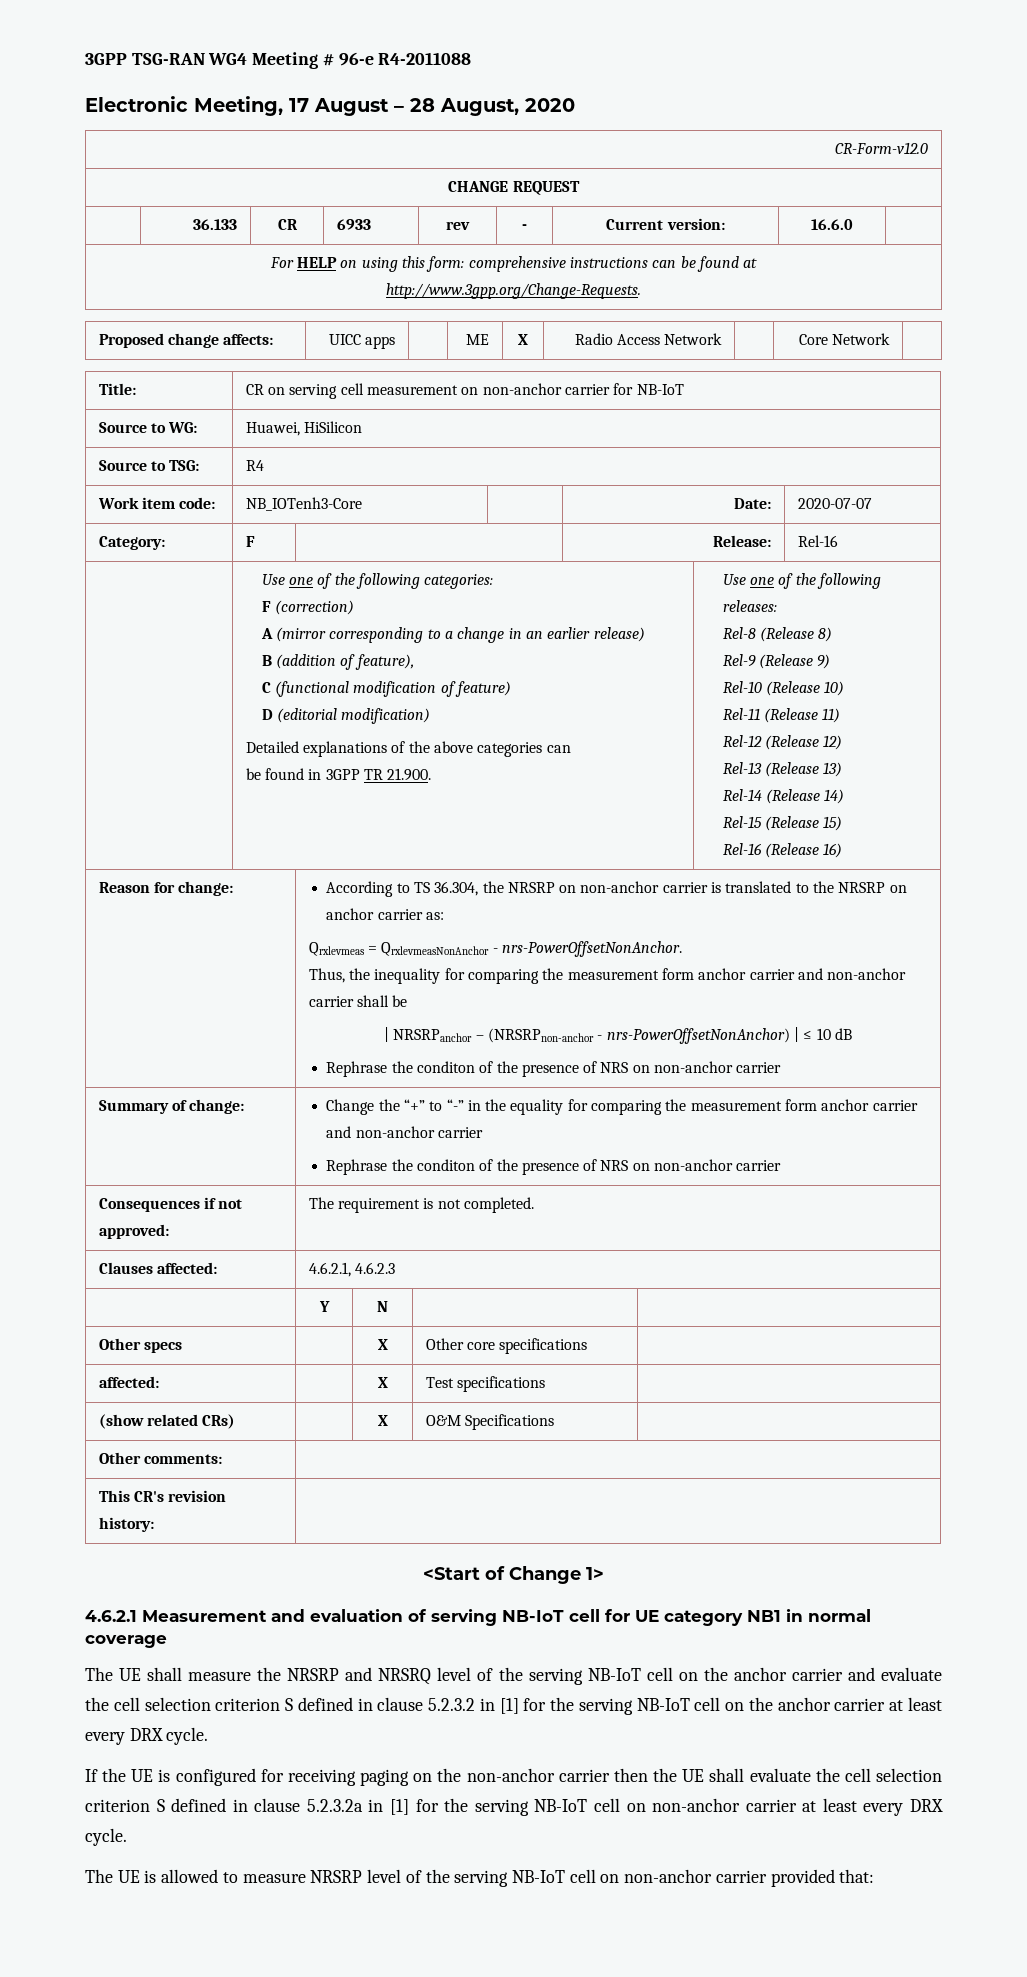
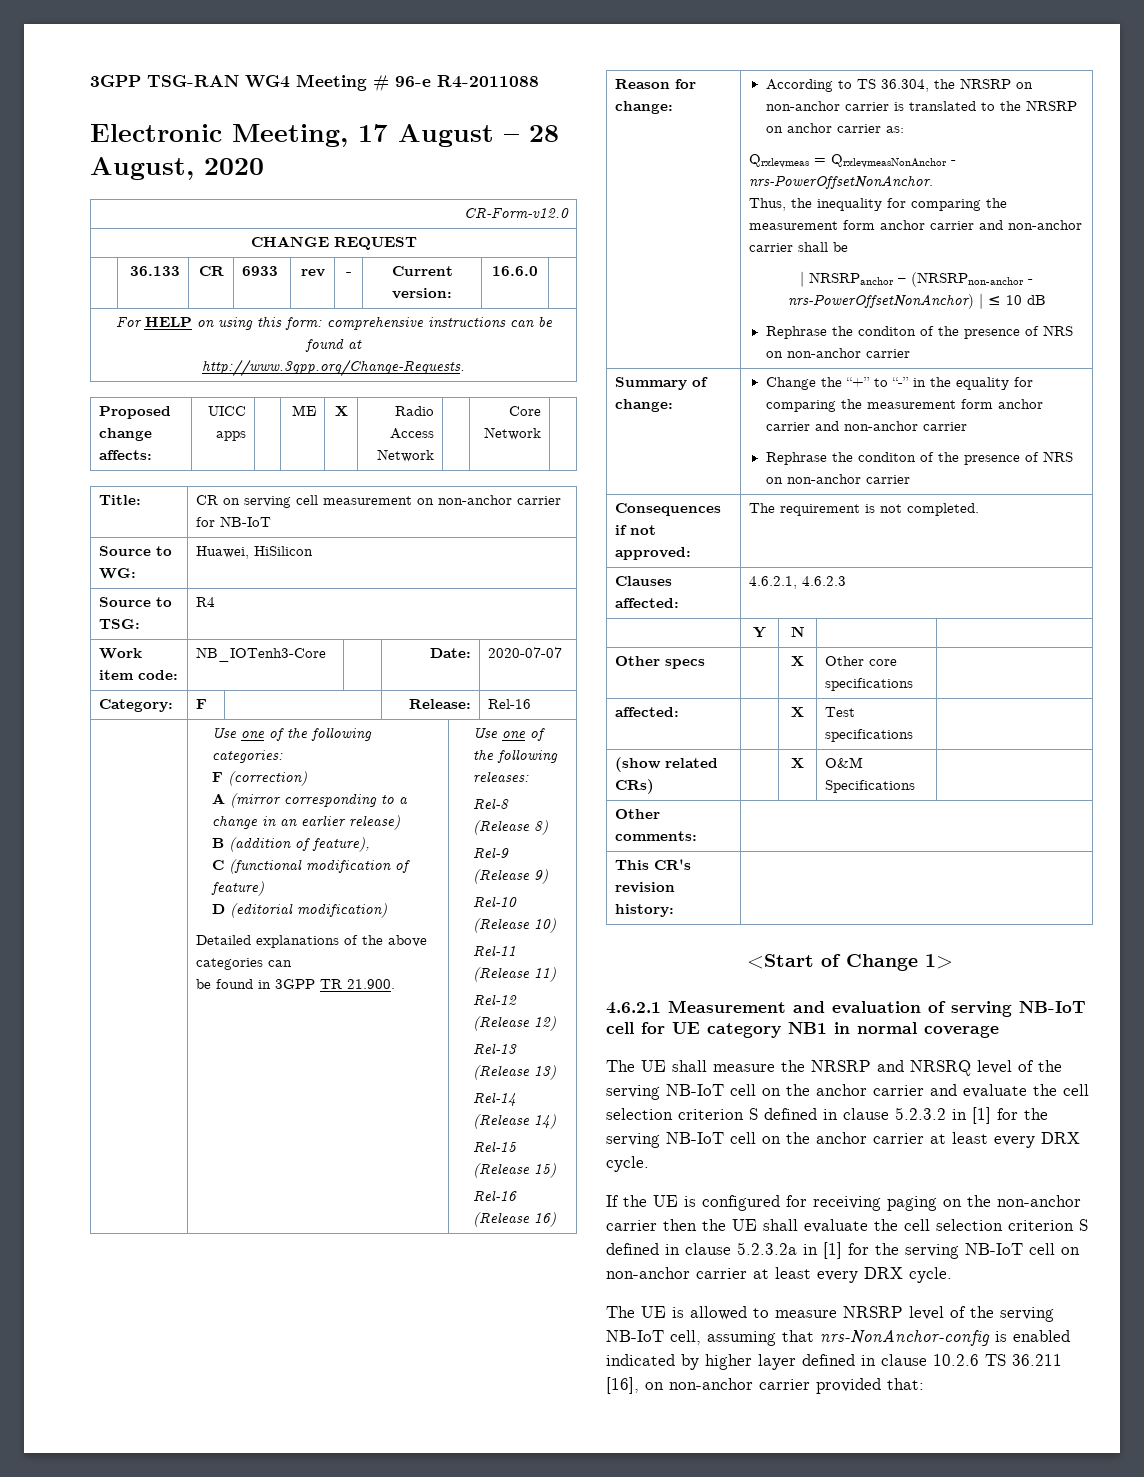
[569,1869,596,1883] cell -> [670,1330,1070,1346] [606,1354,1062,1370] [606,1377,639,1394] cell, assuming that nrs-NonAnchor-config is enabled indicated by higher layer defined in clause 10.2.6 TS 36.211 [16],

